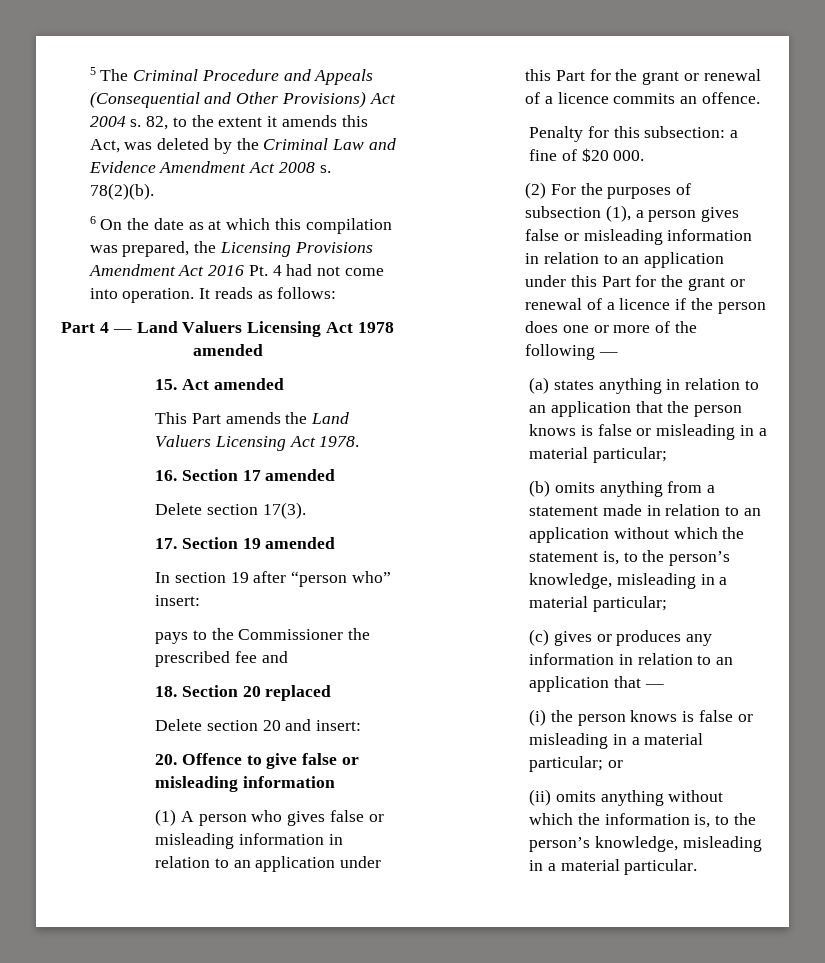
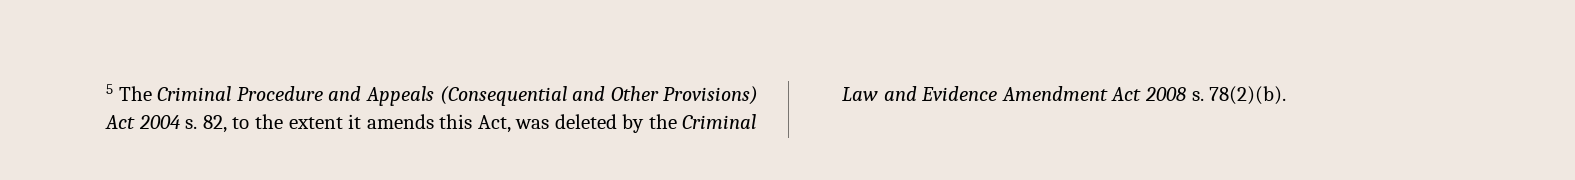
[89,216,392,234] [89,241,373,257] [88,264,384,276] [89,287,337,303] [61,321,394,337] [192,344,263,356] [155,378,284,390] [155,412,350,424] [155,435,360,451] [155,469,336,481] [155,502,306,519] [155,537,336,549] [155,571,391,587] [155,595,201,606] [155,628,371,644] [155,651,288,667] [155,685,332,701] [155,719,362,731] [155,753,359,769] [155,776,335,792] [155,809,384,826] [155,833,343,849] [155,856,382,872] [525,69,761,85] [525,92,760,104] [529,126,739,142] [529,148,645,162] [525,182,692,199] [525,205,740,222] [525,229,753,245] [525,252,725,268] [525,275,745,291] [525,298,766,314] [525,321,697,333] [525,344,618,360] [529,377,759,394] [529,401,743,417] [529,424,767,440] [529,447,668,463] [529,480,716,497] [529,504,761,516] [529,527,745,543] [529,550,731,566] [529,573,728,589] [529,596,668,612] [529,629,713,646] [529,653,734,665] [529,676,664,692] [529,709,753,726] [529,733,704,749] [529,756,624,772] [529,789,724,806] [529,813,756,828] [529,836,762,852] [529,859,698,875] // 6 On the date as at which this compilation was prepared, the Licensing Provisions Amendment Act 2016 Pt. 4 had not come into operation. It reads as follows: // Part 4 — Land Valuers Licensing Act 1978 amended // 15. Act amended // This Part amends the Land Valuers Licensing Act 1978. // 16. Section 17 amended // Delete section 17(3). // 17. Section 19 amended // In section 19 after “person who” insert: // pays to the Commissioner the prescribed fee and // 18. Section 20 replaced // Delete section 20 and insert: // 20. Offence to give false or misleading information // (1) A person who gives false or misleading information in relation to an application under this Part for the grant or renewal of a licence commits an offence. // Penalty for this subsection: a fine of $20 000. // (2) For the purposes of subsection (1), a person gives false or misleading information in relation to an application under this Part for the grant or renewal of a licence if the person does one or more of the following — // (a) states anything in relation to an application that the person knows is false or misleading in a material particular; // (b) omits anything from a statement made in relation to an application without which the statement is, to the person’s knowledge, misleading in a material particular; // (c) gives or produces any information in relation to an application that — // (i) the person knows is false or misleading in a material particular; or // (ii) omits anything without which the information is, to the person’s knowledge, misleading in a material particular. -> (1287, 95) none

